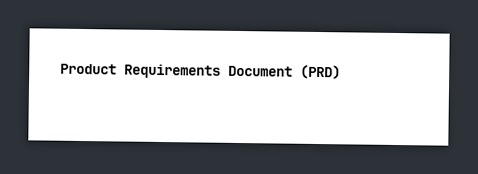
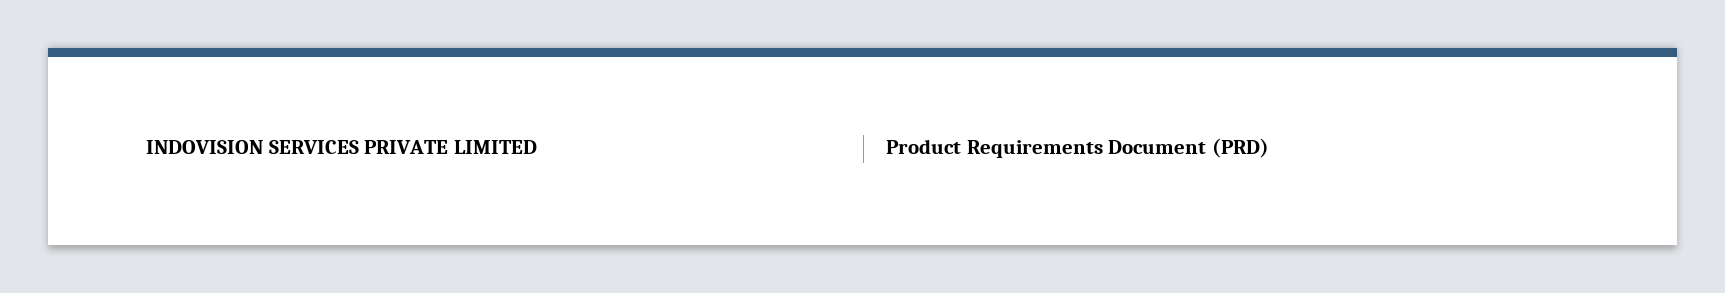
(60, 69) none -> [146,140,537,154] INDOVISION SERVICES PRIVATE LIMITED //

